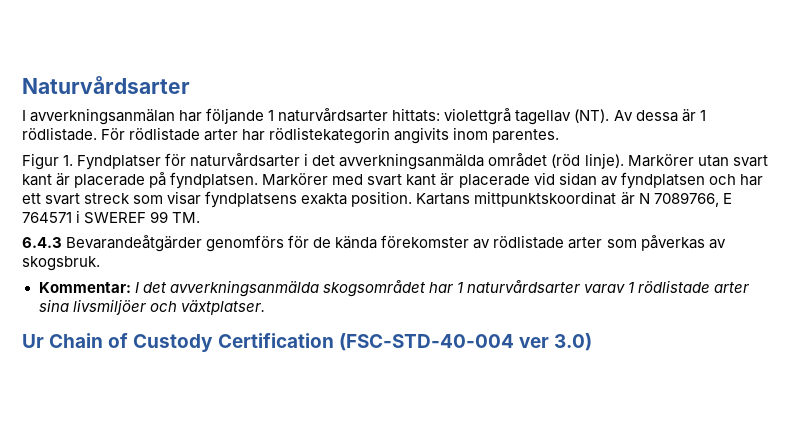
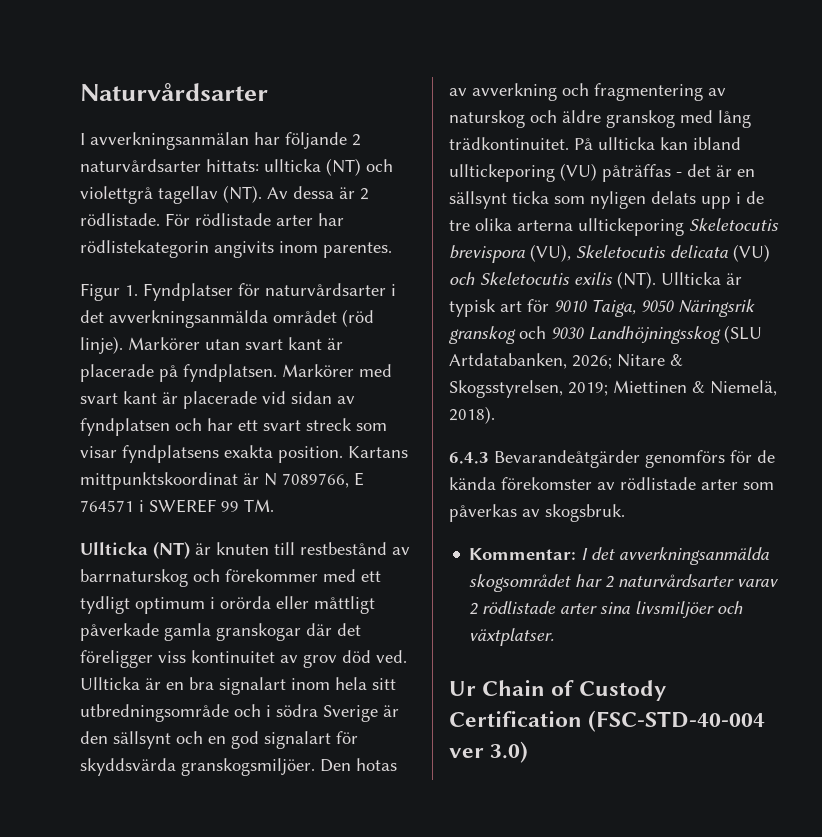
[268,110,275,121] 1 -> [352,134,361,146] 2
(441, 115) none -> [264,158,393,176] ullticka (NT) och
[699,110,706,121] 1 -> [360,188,369,200] 2
(201, 217) none -> [80,541,410,559] [80,569,381,587] [80,596,375,614] [80,623,361,641] [80,650,407,668] [80,677,396,695] [80,704,399,722] [80,731,358,749] [80,758,397,776] [449,83,726,101] [449,110,751,128] [449,137,741,150] [449,163,755,182] [449,191,764,209] [449,218,779,236] [449,244,770,263] [449,271,742,289] [449,299,755,317] [449,325,762,344] [449,353,683,369] [449,380,777,398] [449,406,495,424] // Ullticka (NT) är knuten till restbestånd av barrnaturskog och förekommer med ett tydligt optimum i orörda eller måttligt påverkade gamla granskogar där det föreligger viss kontinuitet av grov död ved. Ullticka är en bra signalart inom hela sitt utbredningsområde och i södra Sverige är den sällsynt och en god signalart för skyddsvärda granskogsmiljöer. Den hotas av avverkning och fragmentering av naturskog och äldre granskog med lång trädkontinuitet. På ullticka kan ibland ulltickeporing (VU) påträffas - det är en sällsynt ticka som nyligen delats upp i de tre olika arterna ulltickeporing Skeletocutis brevispora (VU), Skeletocutis delicata (VU) och Skeletocutis exilis (NT). Ullticka är typisk art för 9010 Taiga, 9050 Näringsrik granskog och 9030 Landhöjningsskog (SLU Artdatabanken, 2026; Nitare & Skogsstyrelsen, 2019; Miettinen & Niemelä, 2018).
[456,282,463,293] 1 -> [605,575,615,588] 2
[627,282,634,293] 1 -> [469,602,479,615] 2

